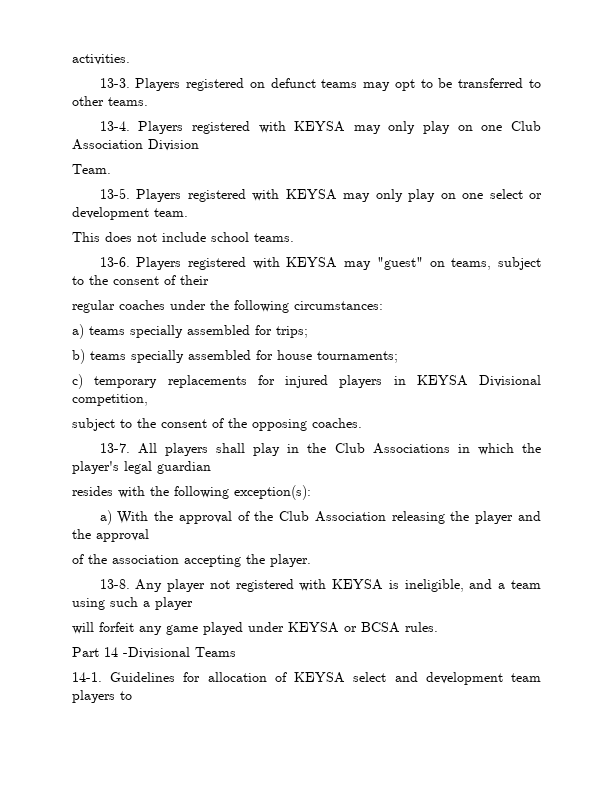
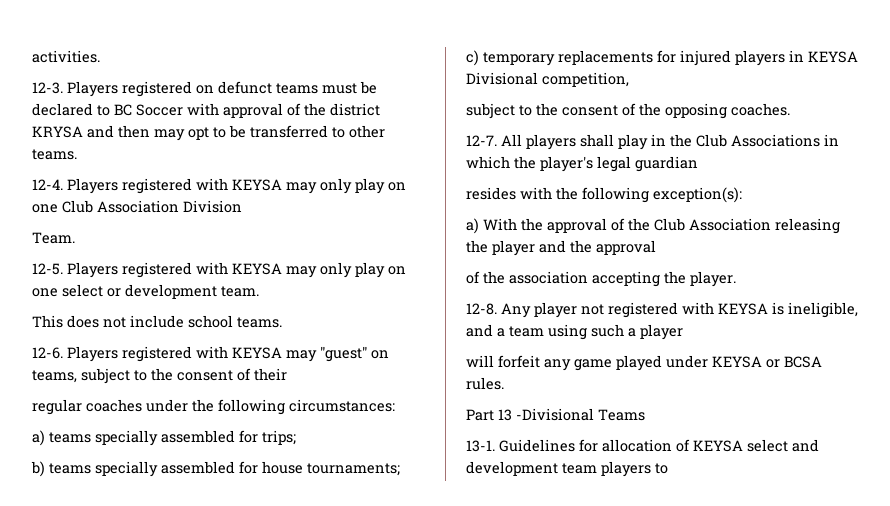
[99,78,130,88] 13-3. -> [32,82,63,94] 12-3.
(358, 83) none -> [322,81,377,94] [32,103,380,118] [32,125,150,138] must be declared to BC Soccer with approval of the district KRYSA and then
[99,121,130,131] 13-4. -> [32,179,63,190] 12-4.
[99,188,130,199] 13-5. -> [32,263,63,275] 12-5.
[99,257,130,267] 13-6. -> [32,347,63,359] 12-6.
[99,443,130,453] 13-7. -> [466,135,497,146] 12-7.
[99,579,130,589] 13-8. -> [466,303,497,315] 12-8.
[104,647,118,657] 14 -> [498,409,512,421] 13
[72,672,102,682] 14-1. -> [466,440,495,452] 13-1.

